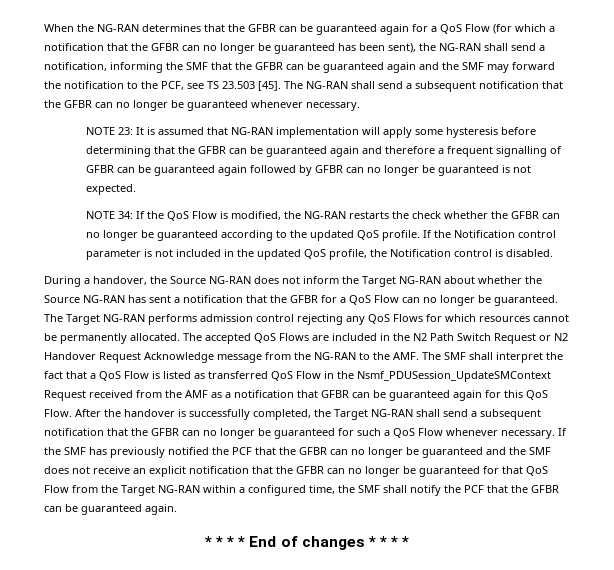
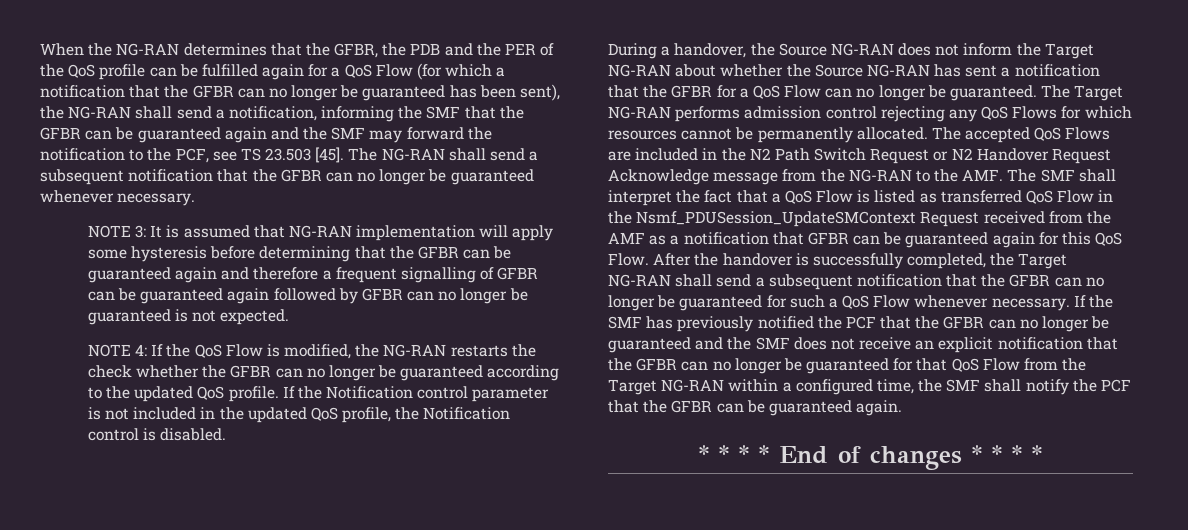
[248,24,377,35] GFBR can be guaranteed -> [334,43,555,58] [40,64,258,80] GFBR, the PDB and the PER of the QoS profile can be fulfilled
[117,127,133,135] 23: -> [134,225,146,238] 3:
[117,211,133,219] 34: -> [134,344,147,356] 4:

